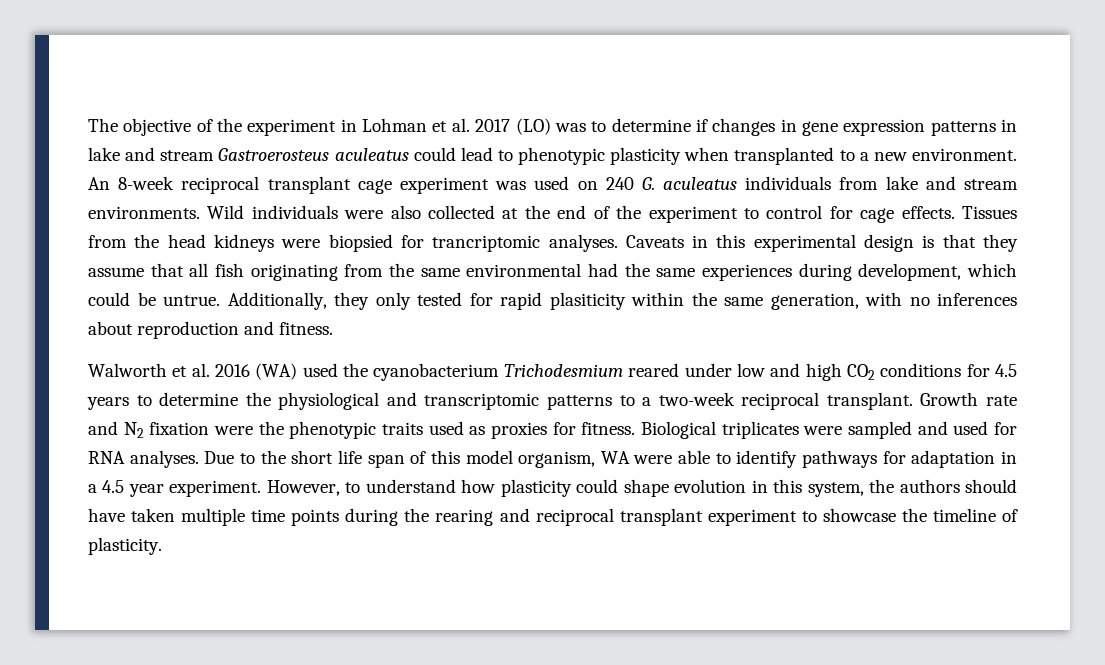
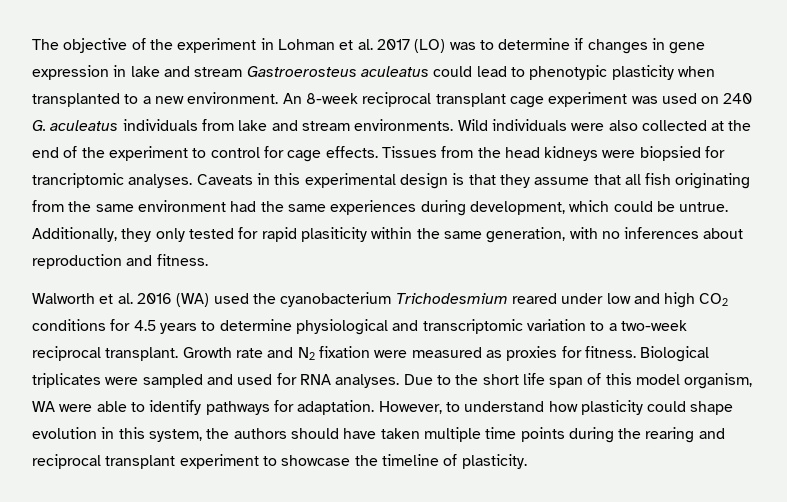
[930,121,996,136] patterns -> (109, 72) none
[466,263,582,277] environmental -> [137,200,226,212] environment
[245,392,271,406] the -> (292, 325) none
[547,395,612,410] patterns -> [526,319,586,331] variation
[258,421,464,439] the phenotypic traits used -> [411,347,482,358] measured
[911,450,1017,468] [88,480,262,497] adaptation in a 4.5 year experiment. -> [297,400,375,415] adaptation.

